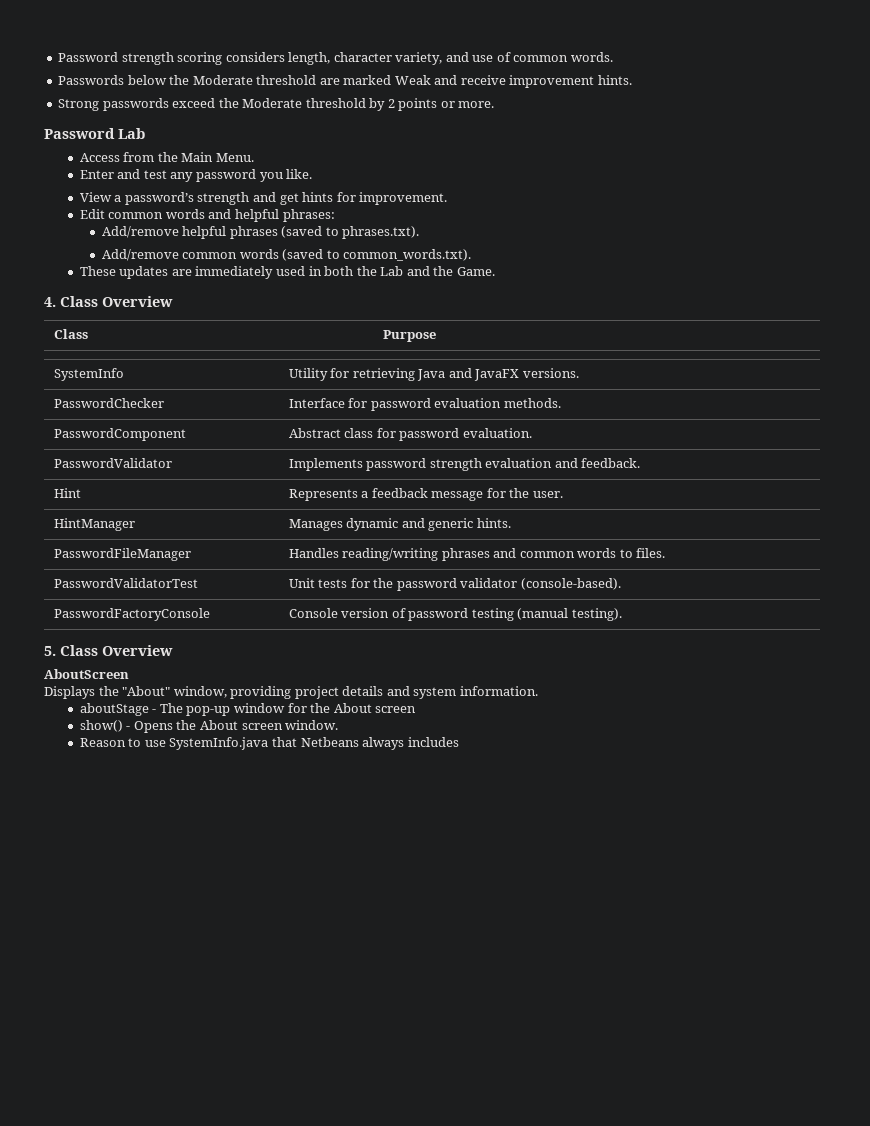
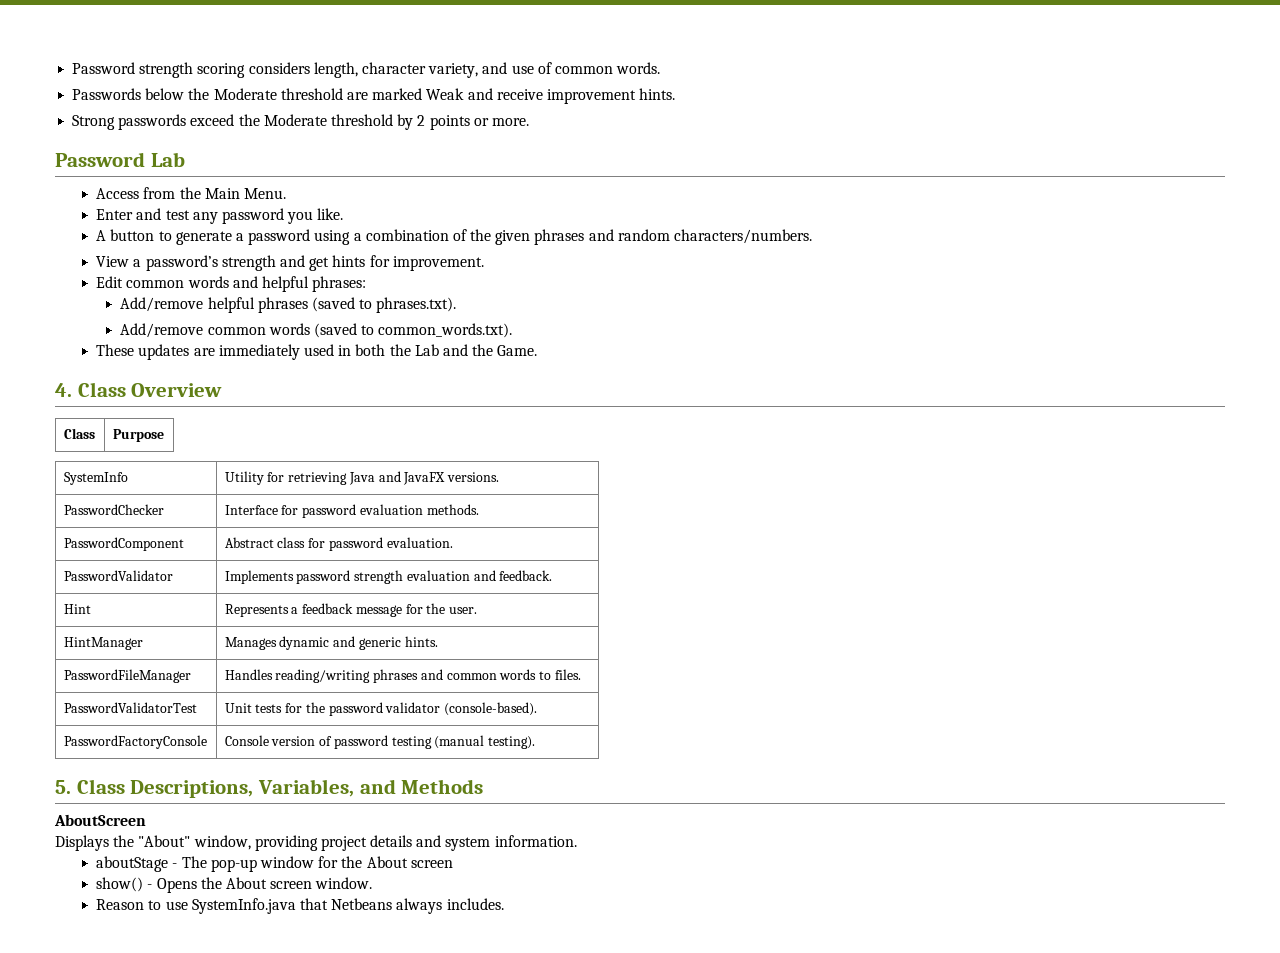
(313, 174) none -> [96,229,812,245] // A button to generate a password using a combination of the given phrases and random characters/numbers.
[102,645,173,656] Overview -> [130,779,484,798] Descriptions, Variables, and Methods
[407,737,459,747] includes -> [446,898,504,910] includes.

